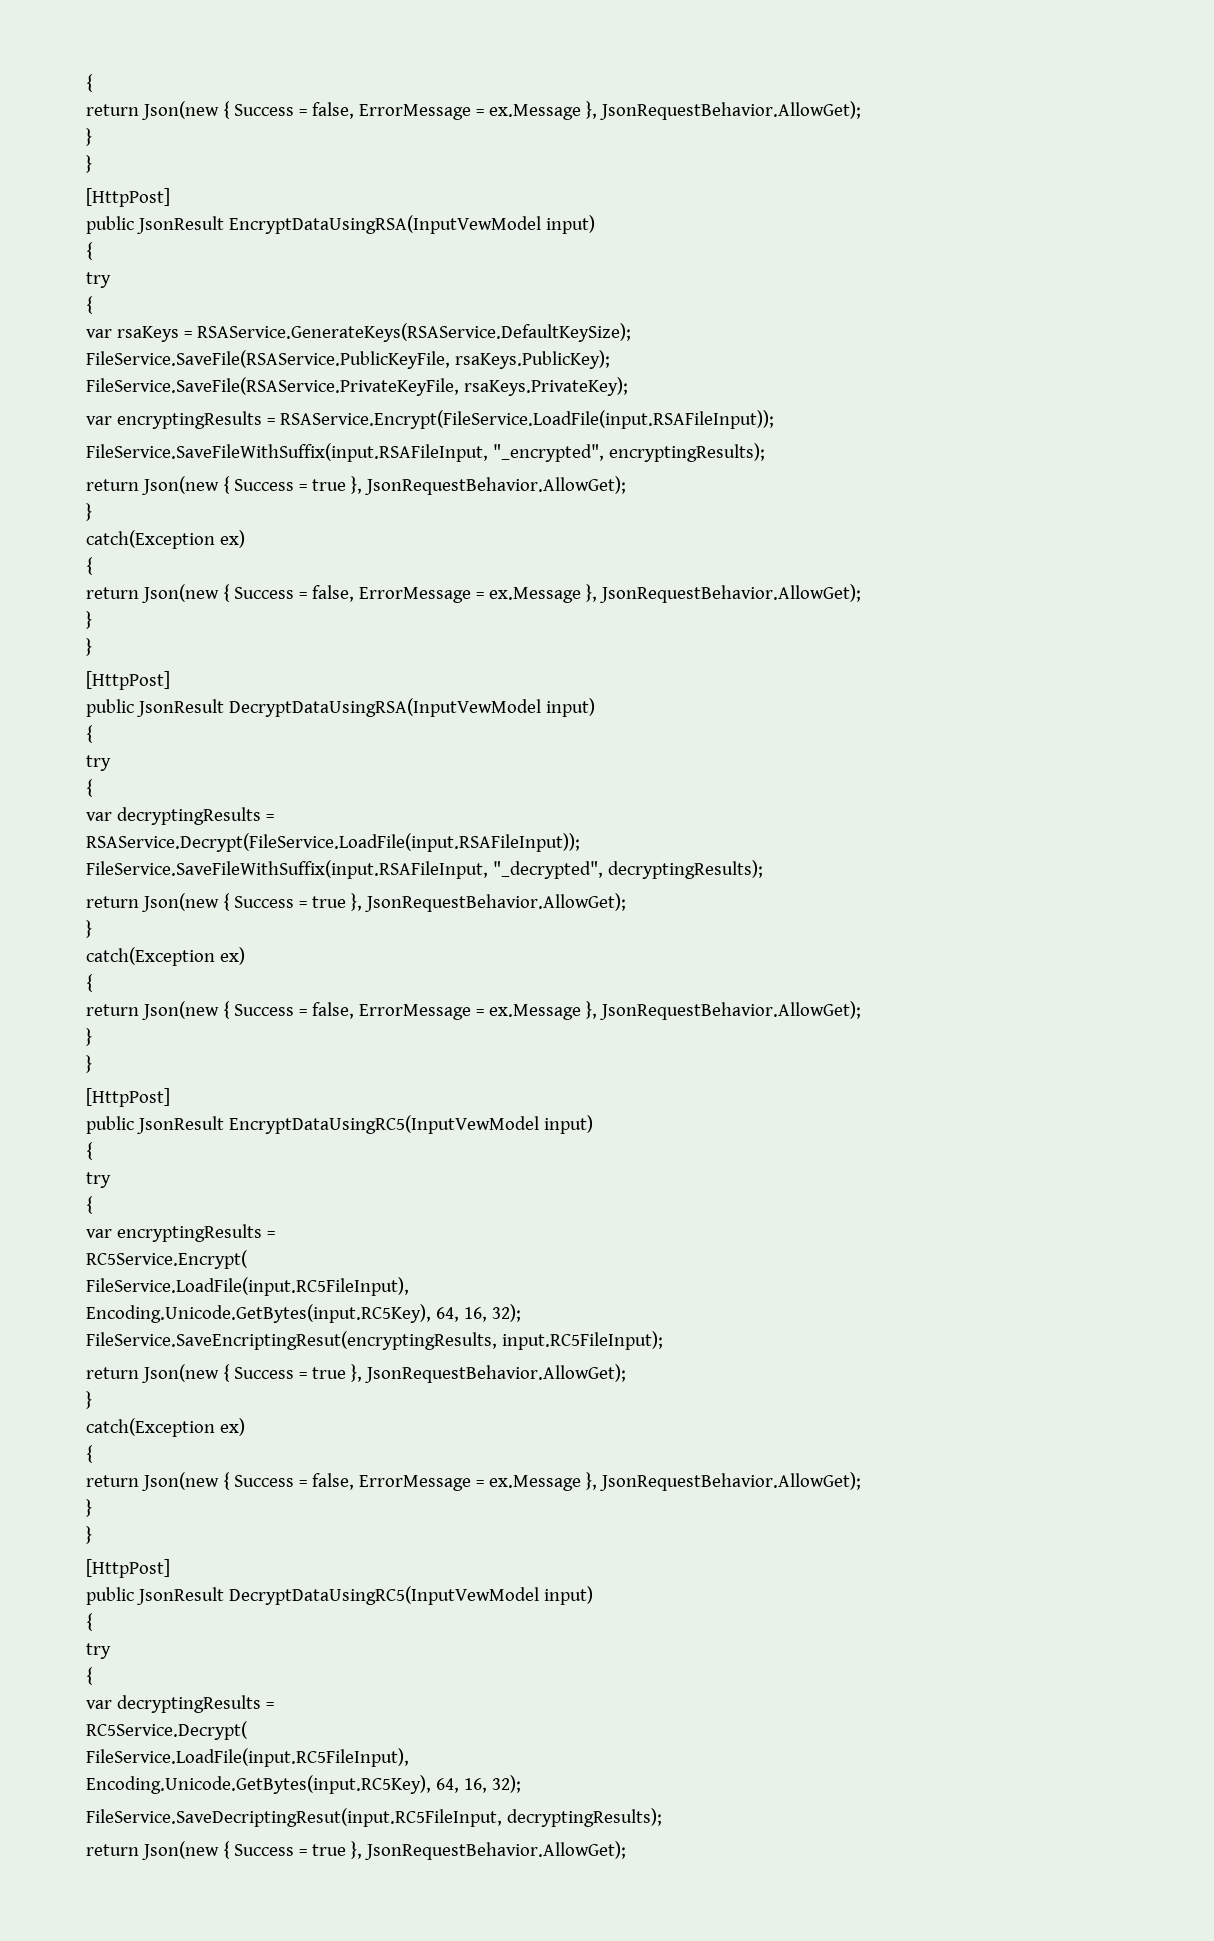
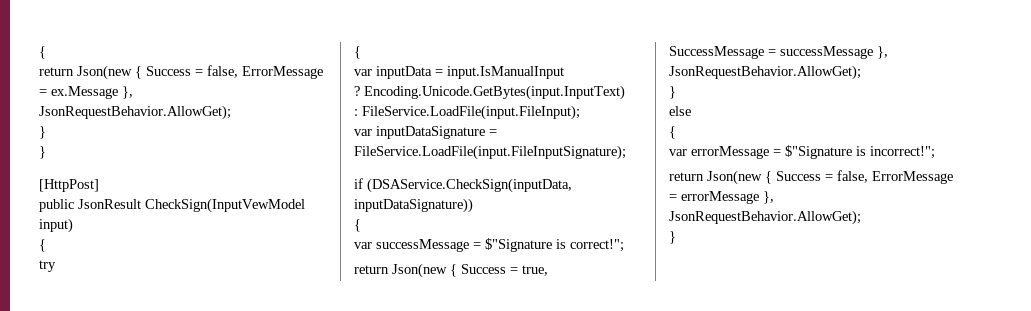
[228,215,595,234] [86,242,93,260] [86,272,111,288] [86,296,93,314] [86,323,631,342] [86,350,610,369] [86,377,628,396] [86,410,774,429] [86,443,765,462] [86,476,626,495] [86,503,92,521] [86,530,245,549] [86,557,93,575] [86,584,861,603] [86,611,92,629] [86,638,92,656] [86,671,170,690] [86,698,595,717] [86,725,93,743] [86,755,111,771] [86,779,93,797] [86,807,274,825] [86,833,580,852] [86,860,763,879] [86,893,626,912] [86,920,92,938] [86,947,245,966] [86,974,93,992] [86,1001,861,1020] [86,1028,92,1046] [86,1055,92,1073] [86,1088,170,1107] [86,1115,593,1134] [86,1142,93,1160] [86,1172,111,1188] [86,1196,93,1214] [86,1224,275,1242] [86,1250,247,1269] [86,1277,409,1296] [86,1304,521,1323] [86,1331,663,1350] [86,1364,626,1383] [86,1391,92,1409] [86,1418,245,1437] [86,1445,93,1463] [86,1472,861,1491] [86,1499,92,1517] [86,1526,92,1544] [86,1559,170,1578] [86,1586,593,1605] [86,1613,93,1631] [86,1643,111,1659] [86,1667,93,1685] [86,1695,274,1713] [86,1721,247,1740] [86,1748,409,1767] [86,1775,521,1794] [86,1808,662,1827] [86,1841,626,1860] EncryptDataUsingRSA(InputVewModel input) // { // try // { // var rsaKeys = RSAService.GenerateKeys(RSAService.DefaultKeySize); // FileService.SaveFile(RSAService.PublicKeyFile, rsaKeys.PublicKey); // FileService.SaveFile(RSAService.PrivateKeyFile, rsaKeys.PrivateKey); // var encryptingResults = RSAService.Encrypt(FileService.LoadFile(input.RSAFileInput)); // FileService.SaveFileWithSuffix(input.RSAFileInput, "_encrypted", encryptingResults); // return Json(new { Success = true }, JsonRequestBehavior.AllowGet); // } // catch(Exception ex) // { // return Json(new { Success = false, ErrorMessage = ex.Message }, JsonRequestBehavior.AllowGet); // } // } // [HttpPost] // public JsonResult DecryptDataUsingRSA(InputVewModel input) // { // try // { // var decryptingResults = // RSAService.Decrypt(FileService.LoadFile(input.RSAFileInput)); // FileService.SaveFileWithSuffix(input.RSAFileInput, "_decrypted", decryptingResults); // return Json(new { Success = true }, JsonRequestBehavior.AllowGet); // } // catch(Exception ex) // { // return Json(new { Success = false, ErrorMessage = ex.Message }, JsonRequestBehavior.AllowGet); // } // } // [HttpPost] // public JsonResult EncryptDataUsingRC5(InputVewModel input) // { // try // { // var encryptingResults = // RC5Service.Encrypt( // FileService.LoadFile(input.RC5FileInput), // Encoding.Unicode.GetBytes(input.RC5Key), 64, 16, 32); // FileService.SaveEncriptingResut(encryptingResults, input.RC5FileInput); // return Json(new { Success = true }, JsonRequestBehavior.AllowGet); // } // catch(Exception ex) // { // return Json(new { Success = false, ErrorMessage = ex.Message }, JsonRequestBehavior.AllowGet); // } // } // [HttpPost] // public JsonResult DecryptDataUsingRC5(InputVewModel input) // { // try // { // var decryptingResults = // RC5Service.Decrypt( // FileService.LoadFile(input.RC5FileInput), // Encoding.Unicode.GetBytes(input.RC5Key), 64, 16, 32); // FileService.SaveDecriptingResut(input.RC5FileInput, decryptingResults); // return Json(new { Success = true }, JsonRequestBehavior.AllowGet); -> [145,198,305,213] [39,218,73,233] [39,239,46,252] [39,260,56,272] [354,46,361,59] [354,66,564,79] [354,85,625,100] [354,105,580,120] [354,126,497,139] [354,145,626,160] [354,178,572,193] [354,198,473,213] [354,219,361,232] [354,238,624,252] [354,263,548,278] [669,46,888,59] [669,65,861,80] [669,86,676,99] [669,106,691,116] [669,126,676,139] [669,145,935,159] [669,170,953,185] [669,191,774,204] [669,210,861,225] [669,231,676,244] CheckSign(InputVewModel input) // { // try // { // var inputData = input.IsManualInput // ? Encoding.Unicode.GetBytes(input.InputText) // : FileService.LoadFile(input.FileInput); // var inputDataSignature = FileService.LoadFile(input.FileInputSignature); // if (DSAService.CheckSign(inputData, inputDataSignature)) // { // var successMessage = $"Signature is correct!"; // return Json(new { Success = true, SuccessMessage = successMessage }, JsonRequestBehavior.AllowGet); // } // else // { // var errorMessage = $"Signature is incorrect!"; // return Json(new { Success = false, ErrorMessage = errorMessage }, JsonRequestBehavior.AllowGet); // }

